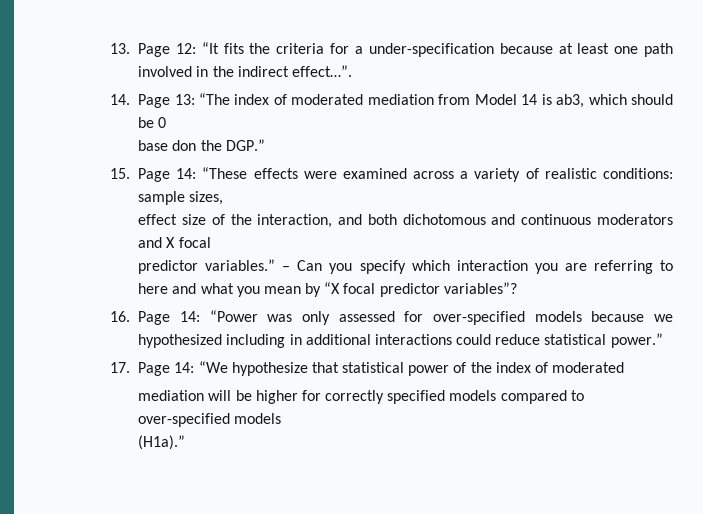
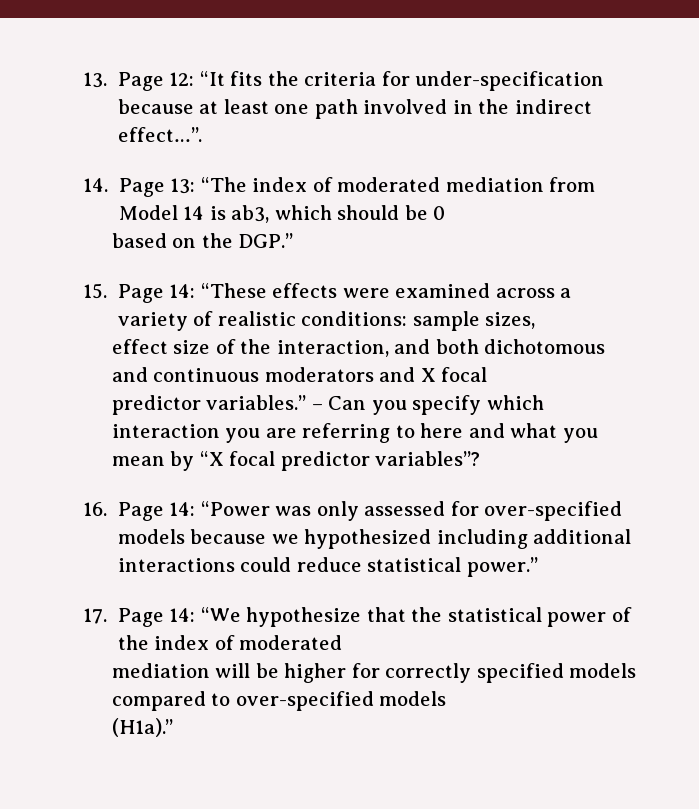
[354,46,363,54] a -> (410, 78) none
[138,140,197,151] base don -> [111,233,197,248] based on
[289,334,302,345] in -> (528, 539) none
(339, 367) none -> [411,607,443,622] the

